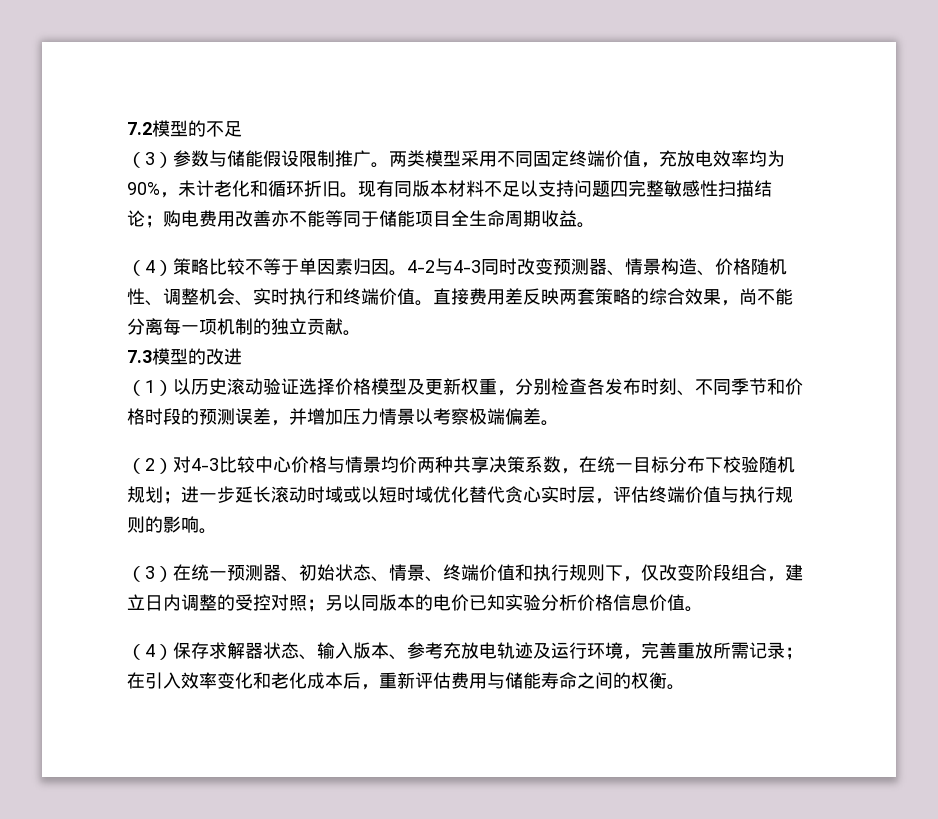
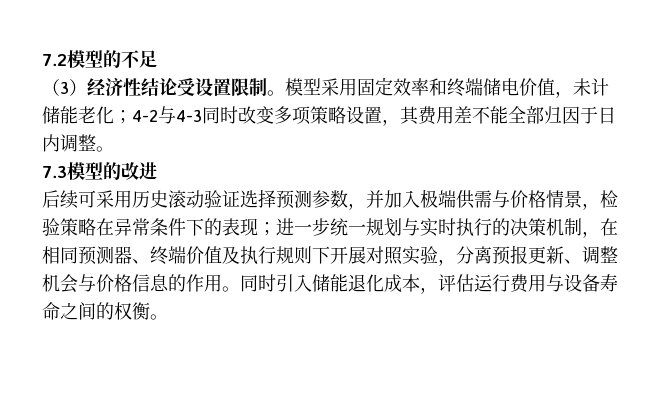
[173,150,785,168] [127,180,772,198] [127,210,595,228] [127,258,407,276] 参数与储能假设限制推广。两类模型采用不同固定终端价值，充放电效率均为90%，未计老化和循环折旧。现有同版本材料不足以支持问题四完整敏感性扫描结论；购电费用改善亦不能等同于储能项目全生命周期收益。 // （4）策略比较不等于单因素归因。 -> [87,77,609,98] [42,106,132,124] 经济性结论受设置限制。模型采用固定效率和终端储电价值，未计储能老化；
[553,258,787,276] [127,288,793,306] [127,318,343,335] 预测器、情景构造、价格随机性、调整机会、实时执行和终端价值。直接费用差反映两套策略的综合效果，尚不能分离每一项机制的独立贡献 -> [274,106,616,126] [42,134,96,152] 多项策略设置，其费用差不能全部归因于日内调整
[127,378,191,396] （1）以 -> [42,190,132,209] 后续可采用
[335,378,803,396] [127,408,559,426] [127,456,795,474] [127,486,793,504] [127,516,217,534] [127,564,425,582] 价格模型及更新权重，分别检查各发布时刻、不同季节和价格时段的预测误差，并增加压力情景以考察极端偏差。 // （2）对4-3比较中心价格与情景均价两种共享决策系数，在统一目标分布下校验随机规划；进一步延长滚动时域或以短时域优化替代贪心实时层，评估终端价值与执行规则的影响。 // （3）在统一预测器、初始状态、情景 -> [276,189,618,210] [42,218,618,238] [42,246,132,265] 预测参数，并加入极端供需与价格情景，检验策略在异常条件下的表现；进一步统一规划与实时执行的决策机制，在相同预测器
[515,564,533,581] 和 -> [222,246,240,264] 及
[623,564,803,582] [127,594,577,612] ，仅改变阶段组合，建立日内调整的受控对照；另以同版本的电价已知实验分析 -> [330,245,618,266] [42,274,96,293] 开展对照实验，分离预报更新、调整机会与
[649,594,703,612] [127,642,803,660] [127,672,541,690] 价值。 // （4）保存求解器状态、输入版本、参考充放电轨迹及运行环境，完善重放所需记录；在引入效率变化和老化成本后，重新评估费用与储能 -> [168,274,600,294] 的作用。同时引入储能退化成本，评估运行费用与设备

